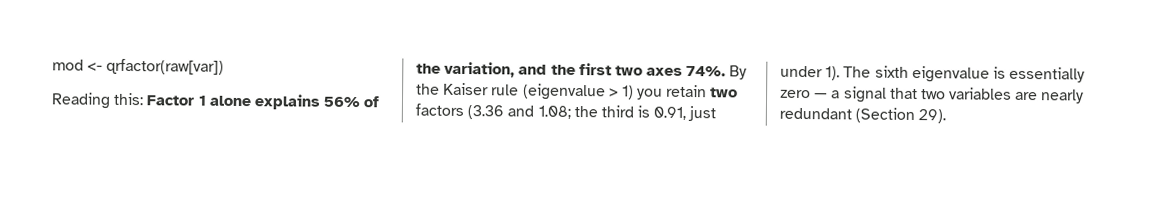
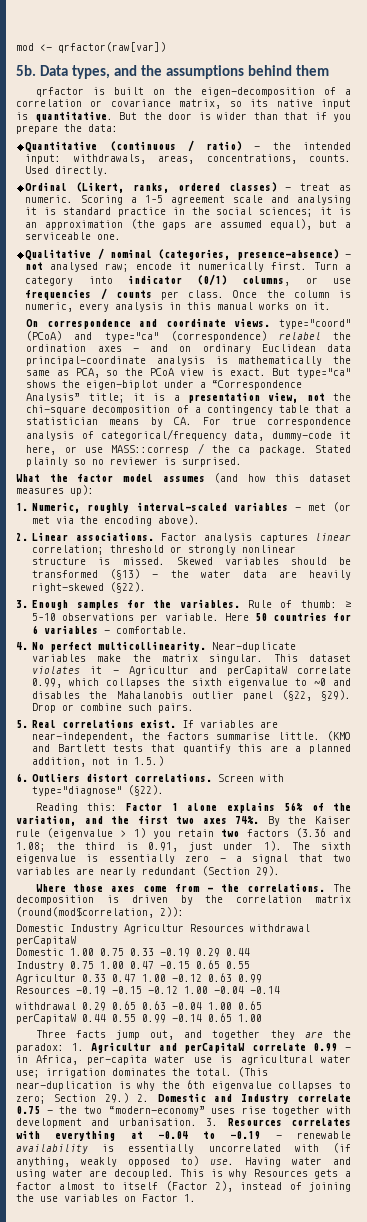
(225, 66) none -> [16,65,330,79] [35,87,351,97] [16,99,351,109] [16,111,351,122] [16,124,118,134] [25,140,351,152] [25,154,351,164] [25,166,110,176] [25,182,352,193] [25,195,351,205] [25,207,351,217] [25,219,352,230] [25,232,122,240] [25,248,351,260] [25,262,352,272] [25,274,351,286] [25,288,352,300] [25,302,332,312] [26,318,351,329] [26,331,351,342] [26,344,351,354] [26,356,351,366] [26,368,351,378] [26,380,303,390] [26,392,351,403] [26,405,351,415] [26,417,351,427] [26,429,351,441] [26,443,351,455] [26,457,243,467] [16,473,351,483] [16,485,94,496] [16,502,351,513] [32,515,201,526] [16,532,351,543] [32,545,297,555] [32,557,351,565] [32,569,351,580] [32,582,147,593] [16,599,351,610] [32,612,351,623] [32,625,189,634] [16,641,297,652] [32,654,351,664] [32,666,351,676] [32,678,351,688] [32,690,351,701] [32,703,195,713] [16,719,279,728] [32,731,351,742] [32,744,351,754] [32,756,165,767] [16,773,285,782] [32,785,165,796] // 5b. Data types, and the assumptions behind them // qrfactor is built on the eigen-decomposition of a correlation or covariance matrix, so its native input is quantitative. But the door is wider than that if you prepare the data: // Quantitative (continuous / ratio) — the intended input: withdrawals, areas, concentrations, counts. Used directly. // Ordinal (Likert, ranks, ordered classes) — treat as numeric. Scoring a 1–5 agreement scale and analysing it is standard practice in the social sciences; it is an approximation (the gaps are assumed equal), but a serviceable one. // Qualitative / nominal (categories, presence–absence) — not analysed raw; encode it numerically first. Turn a category into indicator (0/1) columns, or use frequencies / counts per class. Once the column is numeric, every analysis in this manual works on it. // On correspondence and coordinate views. type="coord" (PCoA) and type="ca" (correspondence) relabel the ordination axes — and on ordinary Euclidean data principal-coordinate analysis is mathematically the same as PCA, so the PCoA view is exact. But type="ca" shows the eigen-biplot under a “Correspondence Analysis” title; it is a presentation view, not the chi-square decomposition of a contingency table that a statistician means by CA. For true correspondence analysis of categorical/frequency data, dummy-code it here, or use MASS::corresp / the ca package. Stated plainly so no reviewer is surprised. // What the factor model assumes (and how this dataset measures up): // 1. Numeric, roughly interval-scaled variables — met (or met via the encoding above). // 2. Linear associations. Factor analysis captures linear correlation; threshold or strongly nonlinear structure is missed. Skewed variables should be transformed (§13) — the water data are heavily right-skewed (§22). // 3. Enough samples for the variables. Rule of thumb: ≥ 5–10 observations per variable. Here 50 countries for 6 variables — comfortable. // 4. No perfect multicollinearity. Near-duplicate variables make the matrix singular. This dataset violates it — Agricultur and perCapitaW correlate 0.99, which collapses the sixth eigenvalue to ~0 and disables the Mahalanobis outlier panel (§22, §29). Drop or combine such pairs. // 5. Real correlations exist. If variables are near-independent, the factors summarise little. (KMO and Bartlett tests that quantify this are a planned addition, not in 1.5.) // 6. Outliers distort correlations. Screen with type="diagnose" (§22).
(947, 116) none -> [35,883,351,892] [16,895,351,905] [16,907,184,918] [16,924,310,934] [16,936,76,946] [16,948,250,957] [16,960,250,971] [16,973,262,984] [16,986,280,995] [16,1001,262,1011] [16,1013,262,1024] [35,1030,351,1040] [16,1042,351,1053] [16,1055,351,1065] [16,1067,268,1078] [16,1080,351,1091] [16,1093,351,1104] [16,1106,351,1116] [16,1118,351,1128] [16,1130,351,1141] [16,1143,351,1154] [16,1156,351,1167] [16,1169,351,1179] [16,1181,351,1192] [16,1194,196,1202] // Where those axes come from — the correlations. The decomposition is driven by the correlation matrix (round(mod$correlation, 2)): // Domestic Industry Agricultur Resources withdrawal perCapitaW // Domestic 1.00 0.75 0.33 -0.19 0.29 0.44 // Industry 0.75 1.00 0.47 -0.15 0.65 0.55 // Agricultur 0.33 0.47 1.00 -0.12 0.63 0.99 // Resources -0.19 -0.15 -0.12 1.00 -0.04 -0.14 // withdrawal 0.29 0.65 0.63 -0.04 1.00 0.65 // perCapitaW 0.44 0.55 0.99 -0.14 0.65 1.00 // Three facts jump out, and together they are the paradox: 1. Agricultur and perCapitaW correlate 0.99 — in Africa, per-capita water use is agricultural water use; irrigation dominates the total. (This near-duplication is why the 6th eigenvalue collapses to zero; Section 29.) 2. Domestic and Industry correlate 0.75 — the two “modern-economy” uses rise together with development and urbanisation. 3. Resources correlates with everything at −0.04 to −0.19 — renewable availability is essentially uncorrelated with (if anything, weakly opposed to) use. Having water and using water are decoupled. This is why Resources gets a factor almost to itself (Factor 2), instead of joining the use variables on Factor 1.

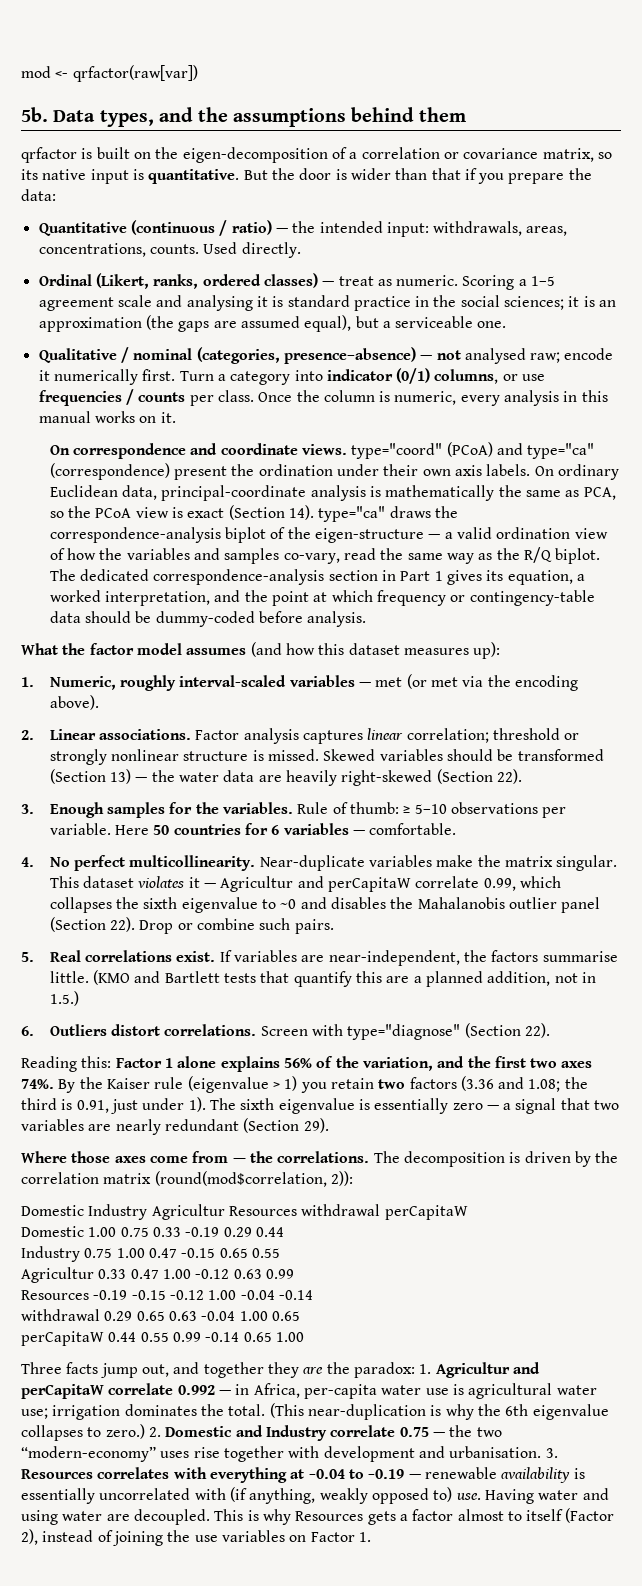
[278,332,321,340] relabel -> [174,466,228,480] present
[97,344,192,352] axes — and on -> [336,464,554,476] under their own axis labels. On
[327,344,351,352] data -> [122,485,158,500] data,
[229,368,351,378] [26,380,303,390] [26,392,351,403] [26,405,351,415] [26,417,351,427] [26,429,351,441] [26,443,351,455] [26,457,243,467] exact. But type="ca" shows the eigen-biplot under a “Correspondence Analysis” title; it is a presentation view, not the chi-square decomposition of a contingency table that a statistician means by CA. For true correspondence analysis of categorical/frequency data, dummy-code it here, or use MASS::corresp / the ca package. Stated plainly so no reviewer is surprised. -> [187,505,458,522] [49,527,608,543] [49,547,601,564] [49,569,585,585] [49,590,595,606] [49,611,367,627] exact (Section 14). type="ca" draws the correspondence-analysis biplot of the eigen-structure — a valid ordination view of how the variables and samples co-vary, read the same way as the R/Q biplot. The dedicated correspondence-analysis section in Part 1 gives its equation, a worked interpretation, and the point at which frequency or contingency-table data should be dummy-coded before analysis.
[110,569,141,580] (§13) -> [49,769,132,784] (Section 13)
[110,582,147,593] (§22). -> [436,769,522,784] (Section 22).
[281,690,351,701] (§22, §29). -> [49,917,136,932] (Section 22).
[128,785,165,796] (§22). -> [464,1023,550,1038] (Section 22).
[313,1043,338,1052] 0.99 -> [177,1385,215,1395] 0.992
[16,1093,129,1104] zero; Section 29.) -> [105,1424,145,1439] zero.)

